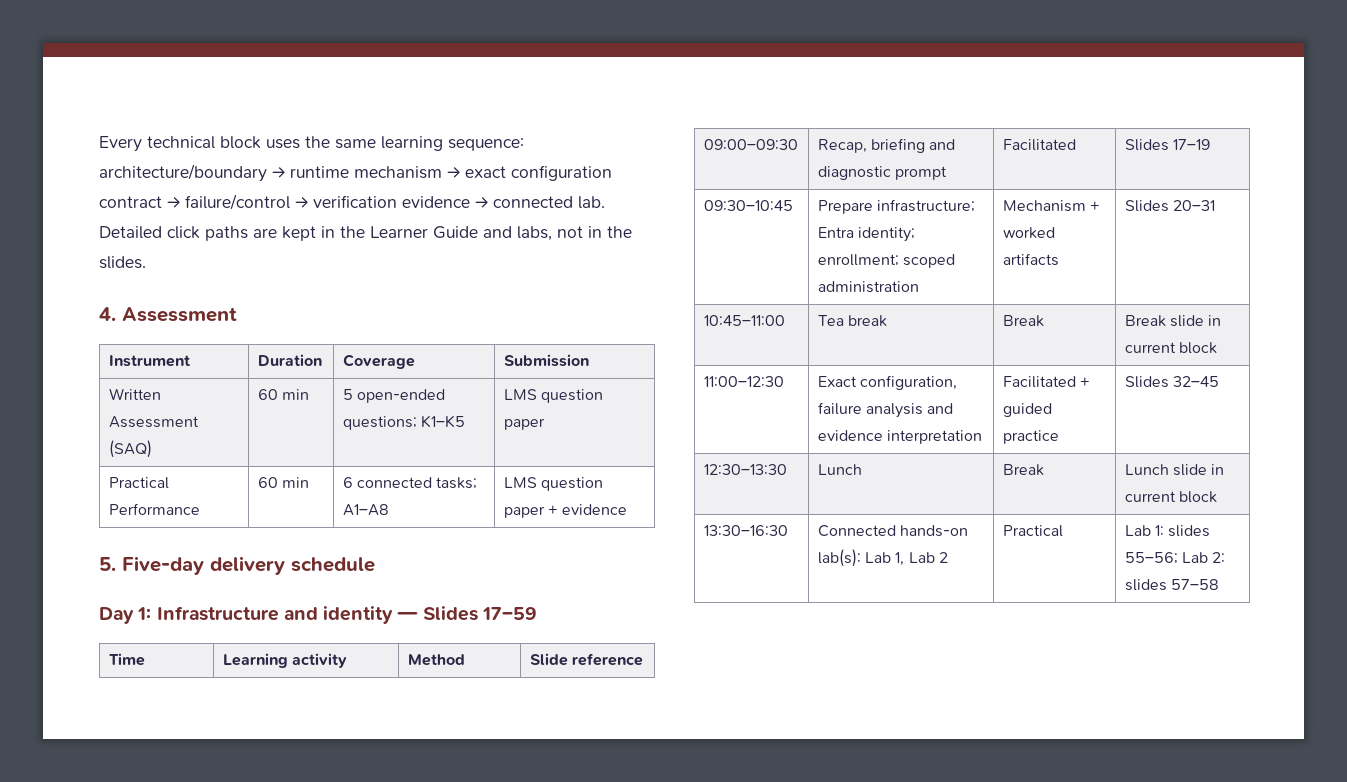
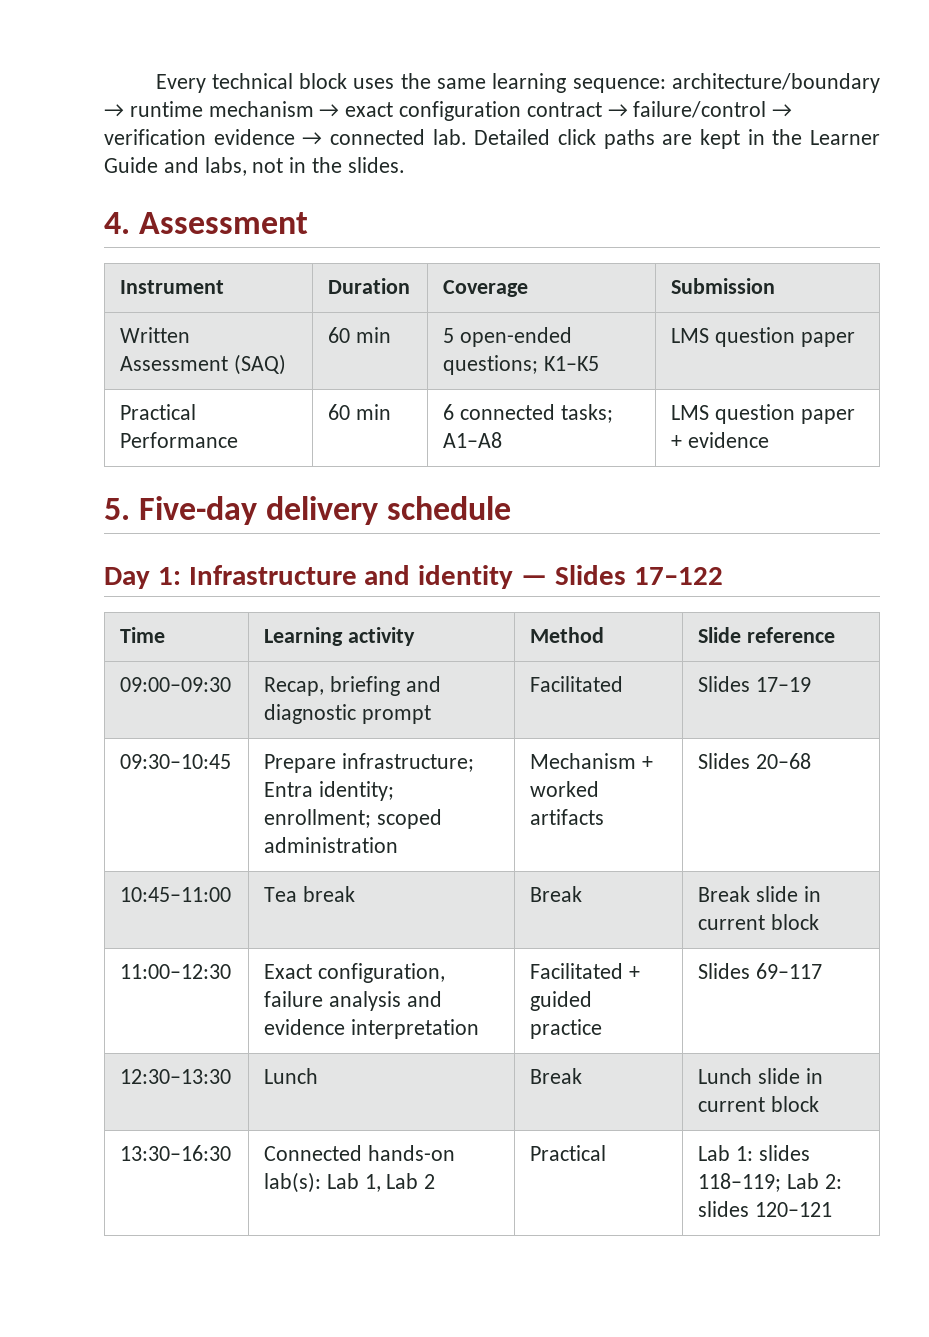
[481,607,537,620] 17–59 -> [633,567,723,585] 17–122
[1173,200,1216,211] 20–31 -> [755,753,811,769] 20–68
[1173,376,1220,387] 32–45 -> [755,963,822,979] 69–117
[1124,552,1178,564] 55–56; -> [698,1173,782,1192] 118–119;
[1171,579,1220,590] 57–58 -> [754,1202,832,1217] 120–121

